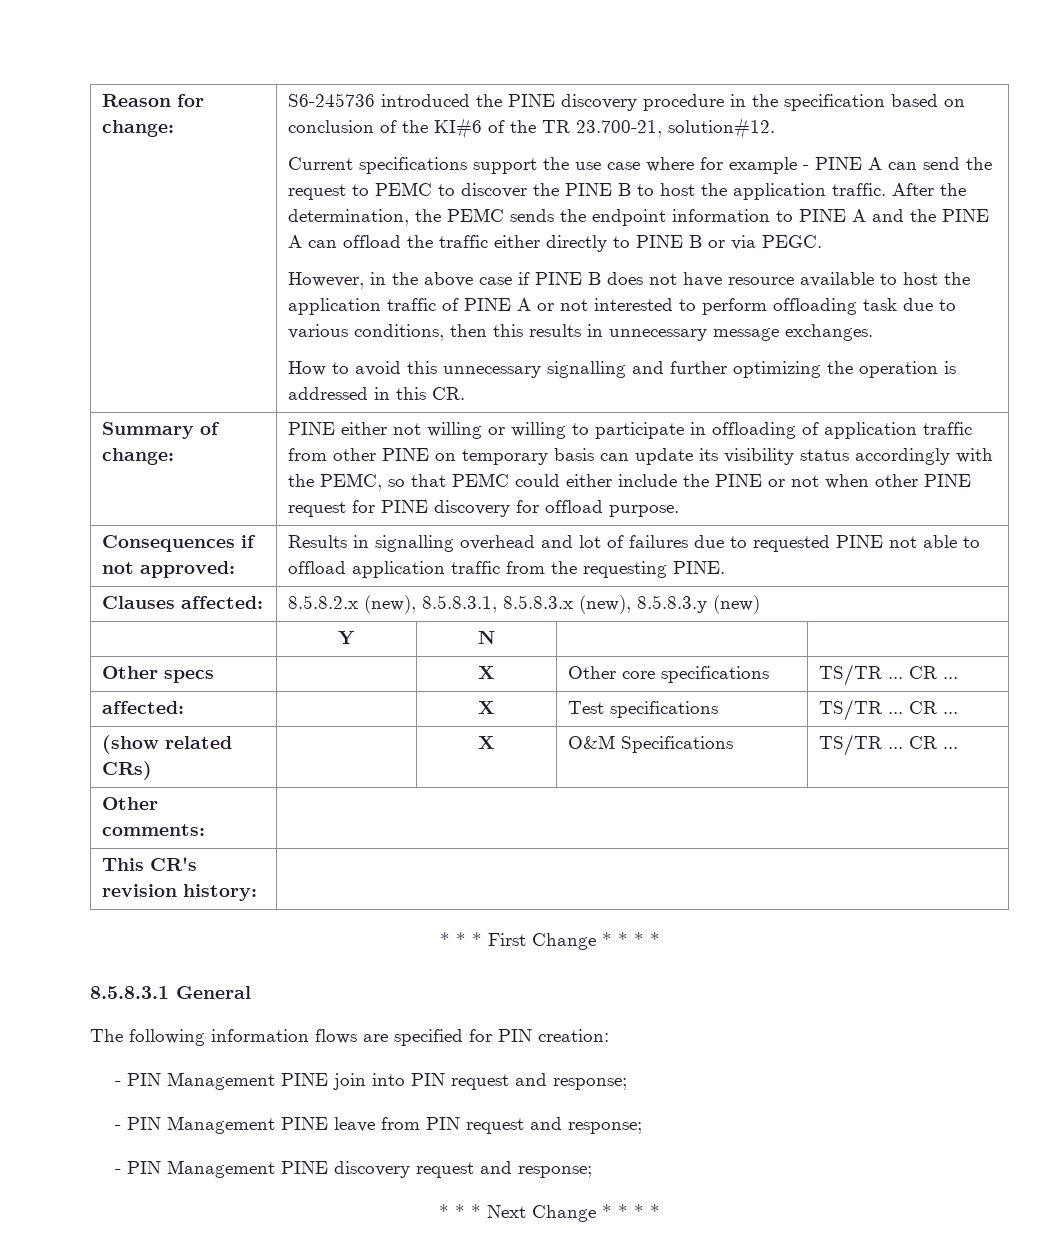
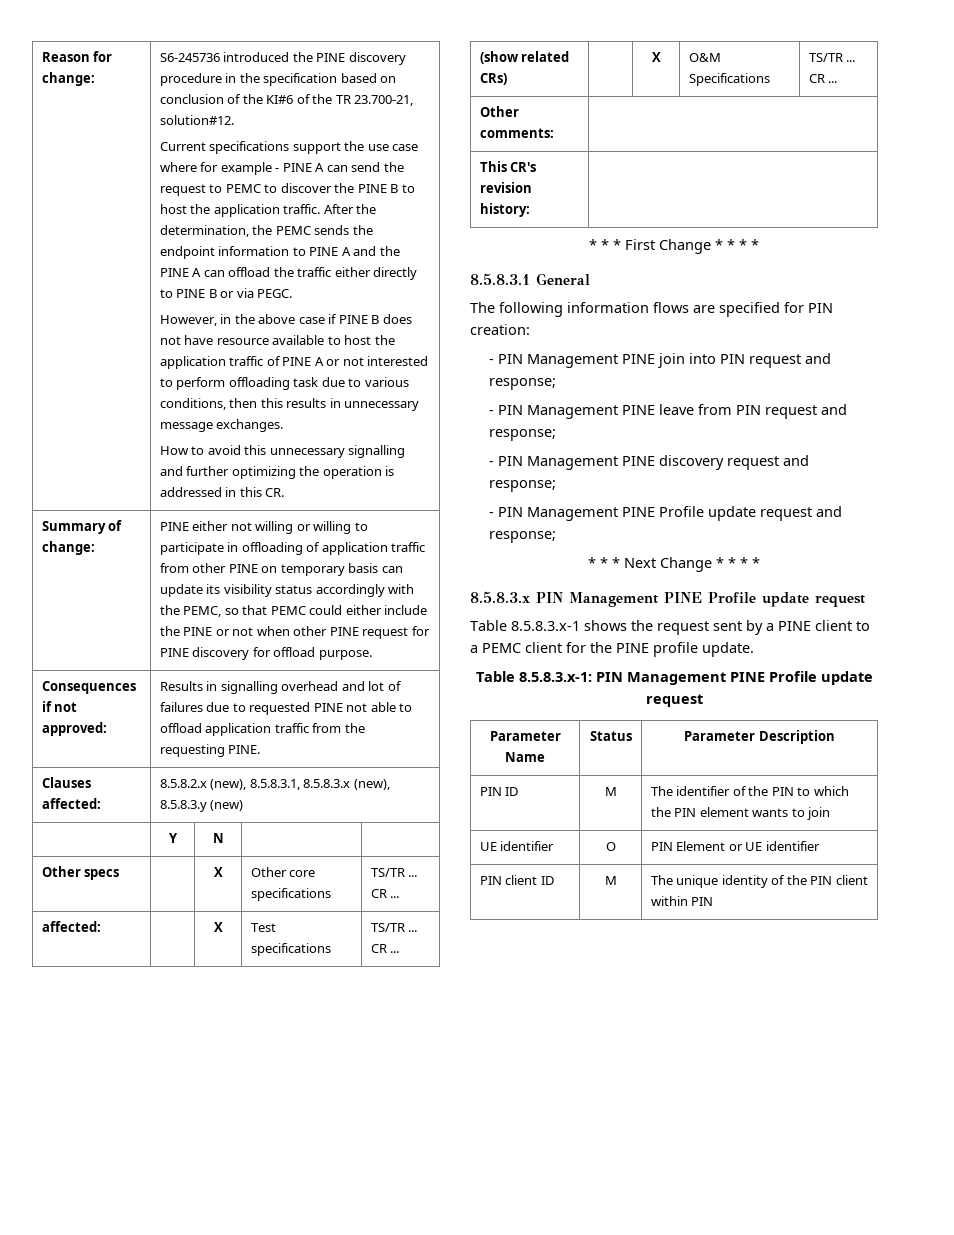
(593, 1172) none -> [488,506,842,521] [488,531,556,543] // - PIN Management PINE Profile update request and response;
(660, 1211) none -> [470,591,865,607] [470,620,870,635] [470,642,754,657] [475,671,873,685] [645,694,703,707] [489,731,561,741] [505,752,545,762] [589,731,632,741] [684,730,835,744] [479,787,519,796] [604,787,617,796] [650,786,849,796] [650,807,831,820] [479,841,555,851] [605,842,616,851] [650,841,820,851] [479,875,554,885] [604,876,617,885] [650,875,868,888] [650,896,714,906] // 8.5.8.3.x PIN Management PINE Profile update request // Table 8.5.8.3.x-1 shows the request sent by a PINE client to a PEMC client for the PINE profile update. // Table 8.5.8.3.x-1: PIN Management PINE Profile update request // Parameter Name | Status | Parameter Description // PIN ID | M | The identifier of the PIN to which the PIN element wants to join // UE identifier | O | PIN Element or UE identifier // PIN client ID | M | The unique identity of the PIN client within PIN

